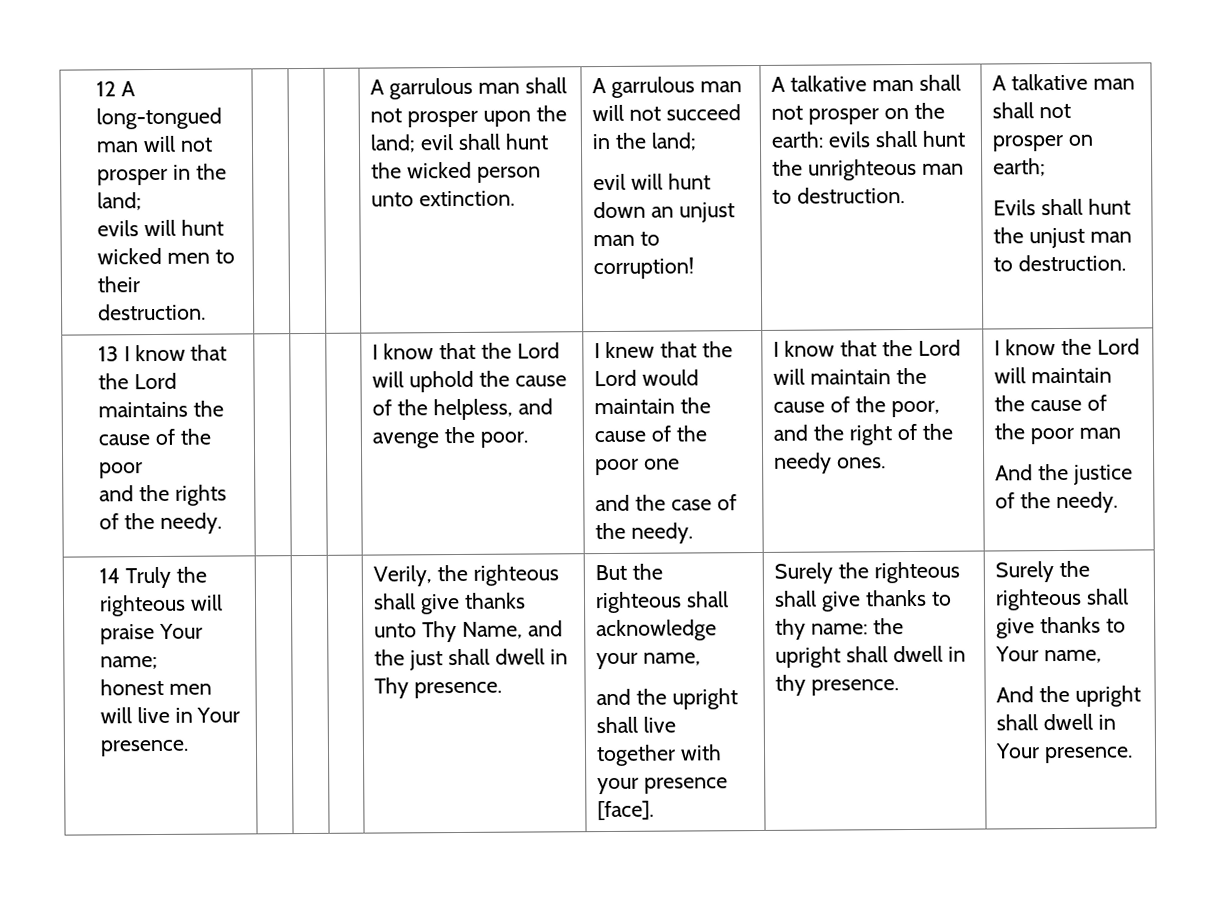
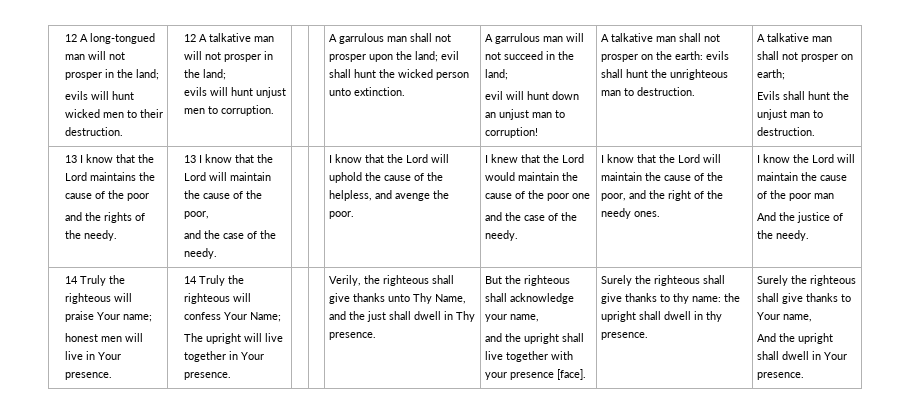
(206, 312) none -> [183,33,274,42] [183,51,273,62] [183,69,226,80] [183,87,286,98] [183,105,274,116] 12 A talkative man will not prosper in the land; // evils will hunt unjust men to corruption.
(222, 523) none -> [183,154,273,163] [183,172,271,181] [183,190,262,199] [183,211,209,219] [183,230,276,239] [183,248,217,259] 13 I know that the Lord will maintain the cause of the poor, // and the case of the needy.
(189, 748) none -> [183,275,244,286] [183,293,251,304] [183,312,281,322] [183,333,283,344] [183,351,264,362] [183,372,231,380] 14 Truly the righteous will confess Your Name; // The upright will live together in Your presence.

